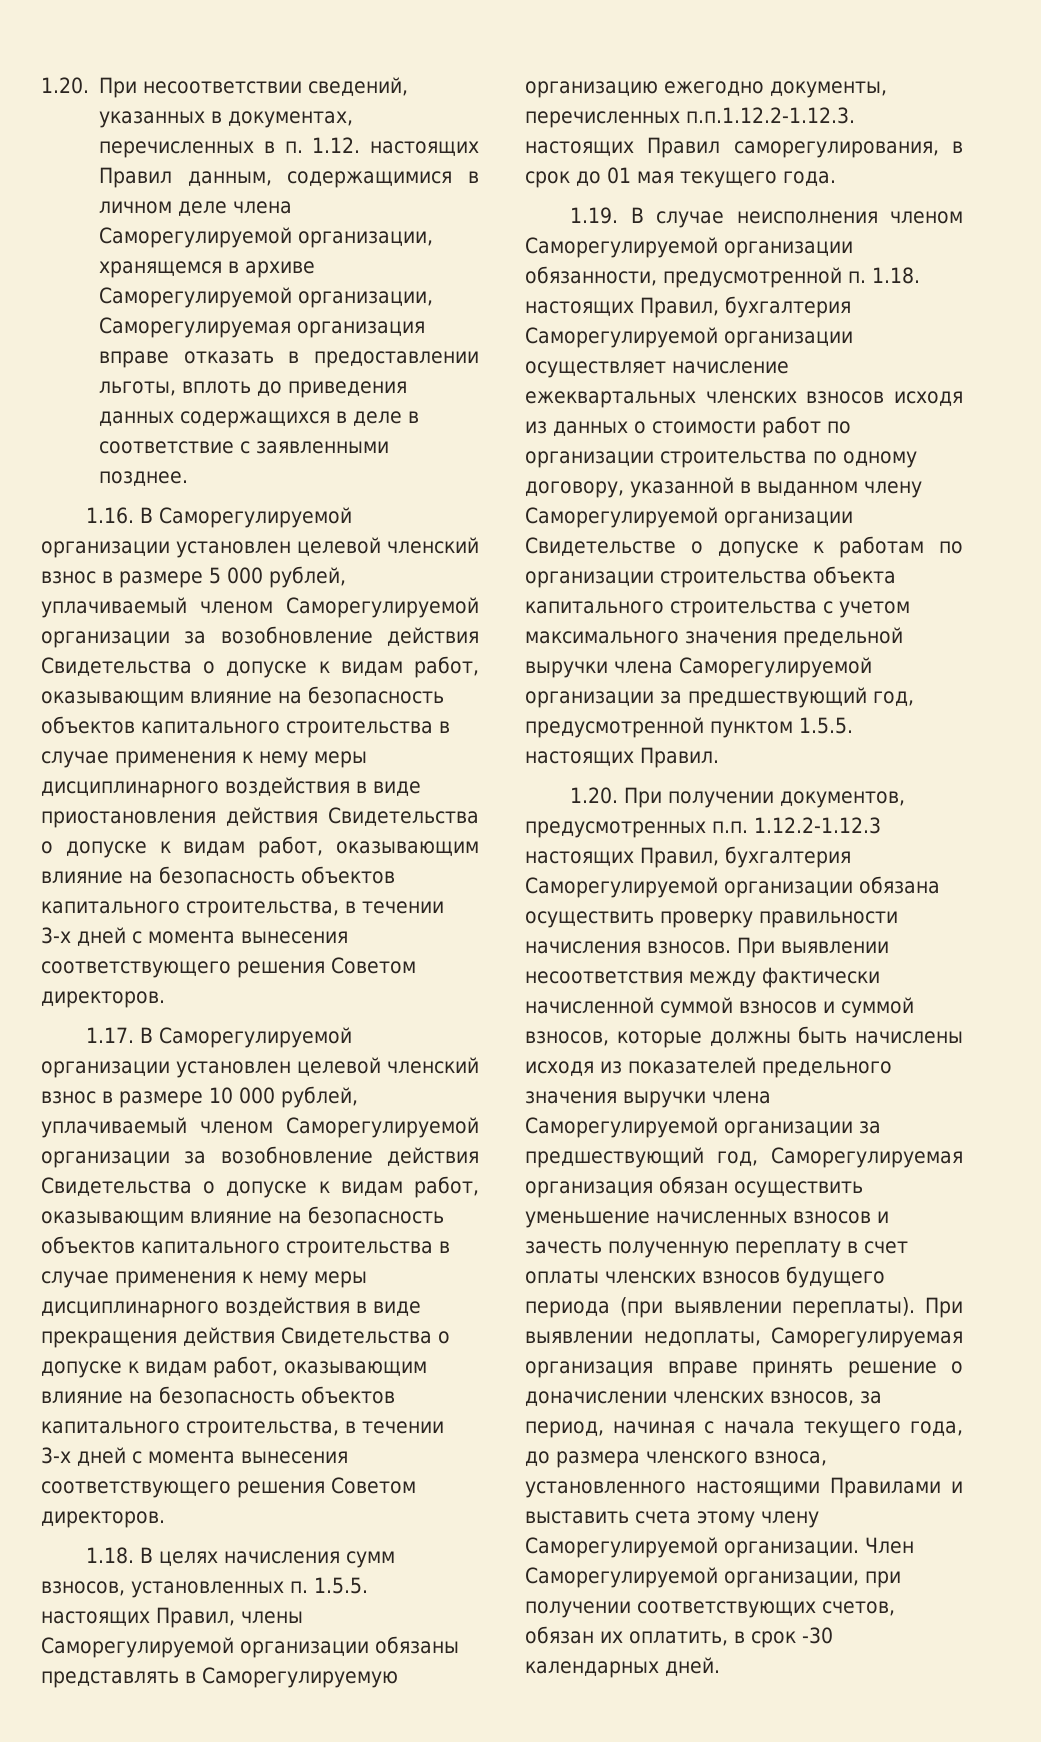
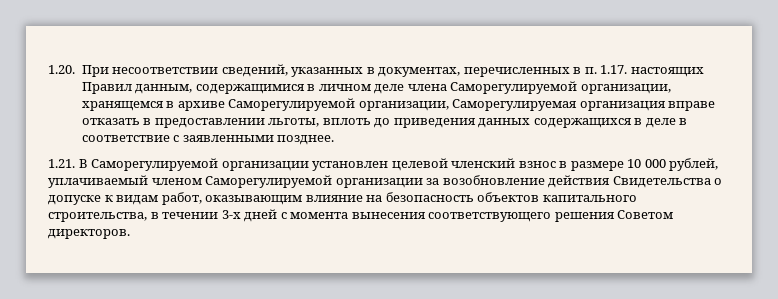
[312,137,361,153] 1.12. -> [600,65,628,74] 1.17.
[86,507,353,528] [41,537,479,558] [41,566,346,588] [41,597,479,618] [41,626,479,648] [41,656,479,678] [41,686,444,706] [41,716,450,738] [41,751,367,768] [41,777,421,798] [41,807,479,828] [41,836,480,858] [41,866,395,884] [41,901,444,918] [41,927,348,946] [41,957,416,978] [41,991,165,1008] [86,1027,135,1043] 1.16. В Саморегулируемой организации установлен целевой членский взнос в размере 5 000 рублей, уплачиваемый членом Саморегулируемой организации за возобновление действия Свидетельства о допуске к видам работ, оказывающим влияние на безопасность объектов капитального строительства в случае применения к нему меры дисциплинарного воздействия в виде приостановления действия Свидетельства о допуске к видам работ, оказывающим влияние на безопасность объектов капитального строительства, в течении 3-х дней с момента вынесения соответствующего решения Советом директоров. // 1.17. -> [48,159,75,168] 1.21.
[286,1241,450,1258] [41,1271,367,1288] [41,1297,421,1318] [41,1327,450,1348] [41,1356,427,1378] [41,1386,395,1404] [41,1421,180,1434] строительства в случае применения к нему меры дисциплинарного воздействия в виде прекращения действия Свидетельства о допуске к видам работ, оказывающим влияние на безопасность объектов капитального -> (637, 198) none
[86,1547,396,1568] [41,1577,368,1598] [41,1607,303,1628] [41,1636,459,1658] [41,1667,398,1688] [525,81,887,98] [525,107,855,128] [525,137,963,158] [525,167,836,188] [570,207,963,228] [525,237,853,258] [525,266,920,288] [525,296,851,318] [525,327,853,348] [525,361,789,378] [525,391,963,408] [525,416,851,438] [525,451,917,468] [525,477,922,498] [525,507,853,528] [525,536,963,558] [525,566,896,588] [525,601,910,618] [525,627,903,648] [525,657,872,678] [525,687,914,708] [525,717,853,738] [525,747,719,768] [570,787,906,808] [525,817,881,838] [525,846,851,868] [525,876,940,898] [525,911,898,928] [525,937,889,958] [525,967,880,988] [525,997,914,1018] [525,1026,963,1048] [525,1057,892,1078] [525,1091,771,1108] [525,1117,881,1138] [525,1147,963,1168] [525,1176,863,1198] [525,1211,889,1228] [525,1241,908,1258] [525,1266,885,1288] [525,1297,963,1318] [525,1327,963,1348] [525,1361,963,1378] [525,1391,882,1406] [525,1421,963,1438] [525,1451,827,1468] [525,1477,963,1498] [525,1511,819,1528] [525,1537,914,1558] [525,1567,901,1588] [525,1601,895,1618] [525,1626,833,1648] [525,1657,720,1678] // 1.18. В целях начисления сумм взносов, установленных п. 1.5.5. настоящих Правил, члены Саморегулируемой организации обязаны представлять в Саморегулируемую организацию ежегодно документы, перечисленных п.п.1.12.2-1.12.3. настоящих Правил саморегулирования, в срок до 01 мая текущего года. // 1.19. В случае неисполнения членом Саморегулируемой организации обязанности, предусмотренной п. 1.18. настоящих Правил, бухгалтерия Саморегулируемой организации осуществляет начисление ежеквартальных членских взносов исходя из данных о стоимости работ по организации строительства по одному договору, указанной в выданном члену Саморегулируемой организации Свидетельстве о допуске к работам по организации строительства объекта капитального строительства с учетом максимального значения предельной выручки члена Саморегулируемой организации за предшествующий год, предусмотренной пунктом 1.5.5. настоящих Правил. // 1.20. При получении документов, предусмотренных п.п. 1.12.2-1.12.3 настоящих Правил, бухгалтерия Саморегулируемой организации обязана осуществить проверку правильности начисления взносов. При выявлении несоответствия между фактически начисленной суммой взносов и суммой взносов, которые должны быть начислены исходя из показателей предельного значения выручки члена Саморегулируемой организации за предшествующий год, Саморегулируемая организация обязан осуществить уменьшение начисленных взносов и зачесть полученную переплату в счет оплаты членских взносов будущего периода (при выявлении переплаты). При выявлении недоплаты, Саморегулируемая организация вправе принять решение о доначислении членских взносов, за период, начиная с начала текущего года, до размера членского взноса, установленного настоящими Правилами и выставить счета этому члену Саморегулируемой организации. Член Саморегулируемой организации, при получении соответствующих счетов, обязан их оплатить, в срок -30 календарных дней. -> (130, 234) none

